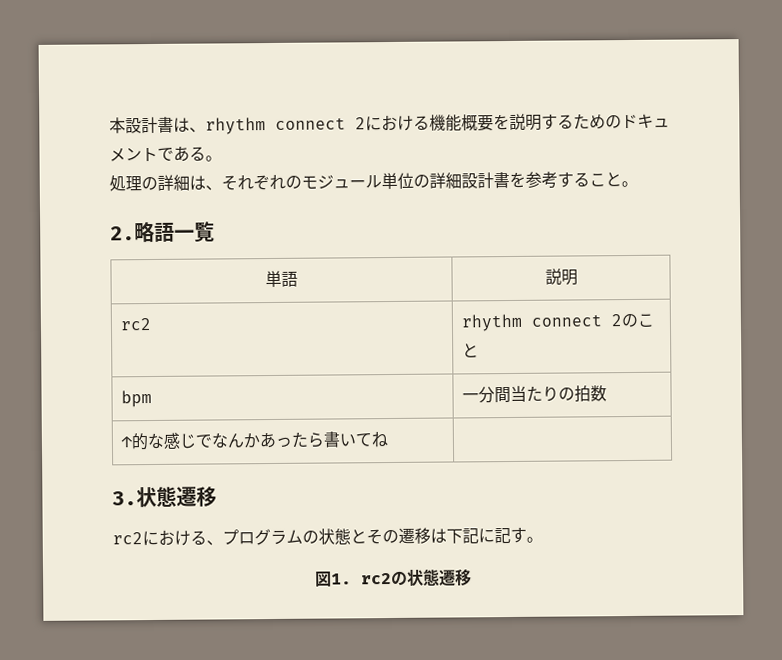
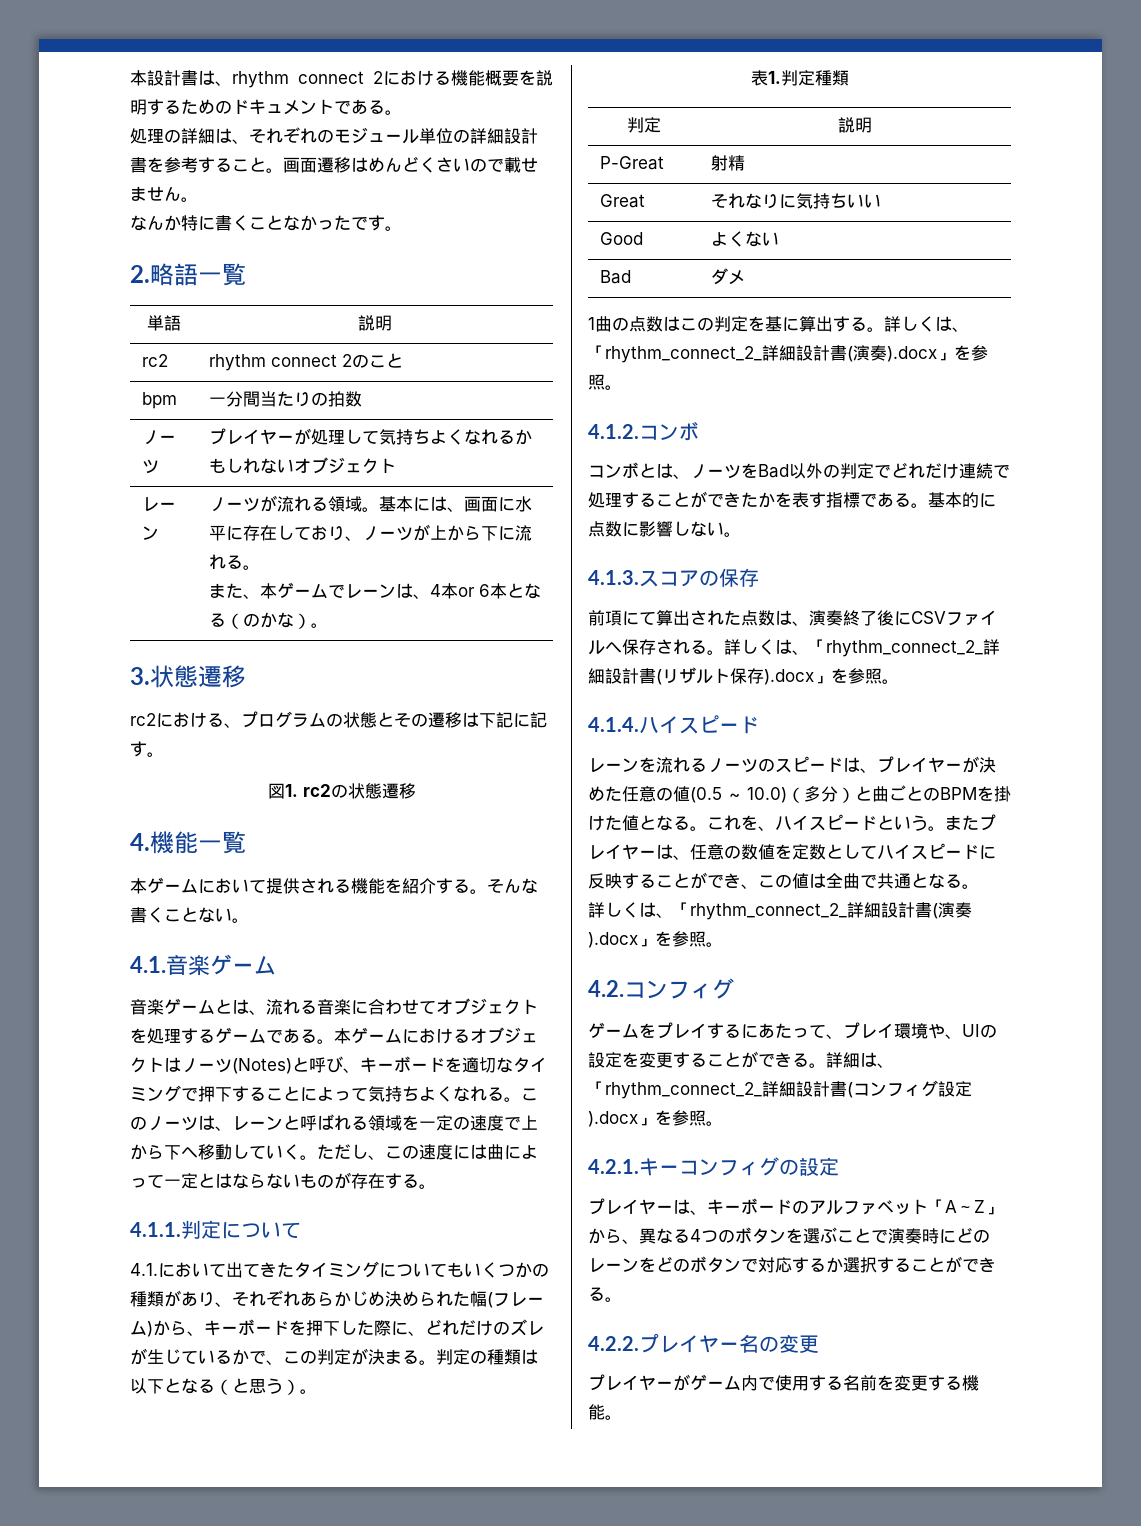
(638, 184) none -> [283,156,538,173] [130,186,198,202] [130,215,402,231] 画面遷移はめんどくさいので載せません。 // なんか特に書くことなかったです。
[120,431,389,451] ↑的な感じでなんかあったら書いてね | -> [141,430,176,445] [141,459,159,474] [208,428,532,445] [208,457,396,474] [141,497,176,512] [141,526,159,540] [208,495,532,512] [208,524,532,541] [208,554,260,570] [208,582,541,599] [208,612,328,629] ノーツ | プレイヤーが処理して気持ちよくなれるかもしれないオブジェクト // レーン | ノーツが流れる領域。基本には、画面に水平に存在しており、ノーツが上から下に流れる。 // また、本ゲームでレーンは、4本or 6本となる（のかな）。
(472, 578) none -> [130,831,246,854] [130,877,538,894] [130,907,249,923] [130,954,276,976] [130,998,538,1015] [130,1027,538,1044] [130,1056,547,1074] [130,1085,538,1102] [130,1114,538,1131] [130,1144,538,1160] [130,1172,436,1189] [130,1220,301,1239] [130,1261,549,1278] [130,1290,544,1308] [130,1319,544,1337] [130,1348,538,1365] [130,1378,317,1395] [750,70,849,86] [627,117,661,133] [838,117,872,133] [599,156,664,170] [710,155,745,171] [599,194,645,208] [710,193,881,209] [599,232,643,245] [710,231,779,247] [599,270,631,284] [710,268,745,285] [588,316,969,332] [588,345,988,363] [588,374,622,390] [588,421,699,441] [588,462,1010,479] [588,491,996,508] [588,521,741,537] [588,568,759,587] [588,610,997,626] [588,639,1000,657] [588,667,899,685] [588,715,759,734] [588,756,996,773] [588,785,1011,803] [588,814,996,831] [588,843,996,860] [588,872,979,889] [588,902,972,920] [588,931,723,948] [588,978,734,999] [588,1022,997,1039] [588,1051,894,1068] [588,1080,972,1099] [588,1110,723,1127] [588,1157,839,1176] [588,1198,1002,1215] [588,1227,990,1244] [588,1256,996,1273] [588,1287,622,1302] [588,1333,819,1353] [588,1374,979,1391] [588,1404,622,1420] // 4.機能一覧 // 本ゲームにおいて提供される機能を紹介する。そんな書くことない。 // 4.1.音楽ゲーム // 音楽ゲームとは、流れる音楽に合わせてオブジェクトを処理するゲームである。本ゲームにおけるオブジェクトはノーツ(Notes)と呼び、キーボードを適切なタイミングで押下することによって気持ちよくなれる。このノーツは、レーンと呼ばれる領域を一定の速度で上から下へ移動していく。ただし、この速度には曲によって一定とはならないものが存在する。 // 4.1.1.判定について // 4.1.において出てきたタイミングについてもいくつかの種類があり、それぞれあらかじめ決められた幅(フレーム)から、キーボードを押下した際に、どれだけのズレが生じているかで、この判定が決まる。判定の種類は以下となる（と思う）。 // 表1.判定種類 // 判定 | 説明 // P-Great | 射精 // Great | それなりに気持ちいい // Good | よくない // Bad | ダメ // 1曲の点数はこの判定を基に算出する。詳しくは、「rhythm_connect_2_詳細設計書(演奏).docx」を参照。 // 4.1.2.コンボ // コンボとは、ノーツをBad以外の判定でどれだけ連続で処理することができたかを表す指標である。基本的に点数に影響しない。 // 4.1.3.スコアの保存 // 前項にて算出された点数は、演奏終了後にCSVファイルへ保存される。詳しくは、「rhythm_connect_2_詳細設計書(リザルト保存).docx」を参照。 // 4.1.4.ハイスピード // レーンを流れるノーツのスピードは、プレイヤーが決めた任意の値(0.5 ~ 10.0)（多分）と曲ごとのBPMを掛けた値となる。これを、ハイスピードという。またプレイヤーは、任意の数値を定数としてハイスピードに反映することができ、この値は全曲で共通となる。 // 詳しくは、「rhythm_connect_2_詳細設計書(演奏).docx」を参照。 // 4.2.コンフィグ // ゲームをプレイするにあたって、プレイ環境や、UIの設定を変更することができる。詳細は、「rhythm_connect_2_詳細設計書(コンフィグ設定).docx」を参照。 // 4.2.1.キーコンフィグの設定 // プレイヤーは、キーボードのアルファベット「A～Z」から、異なる4つのボタンを選ぶことで演奏時にどのレーンをどのボタンで対応するか選択することができる。 // 4.2.2.プレイヤー名の変更 // プレイヤーがゲーム内で使用する名前を変更する機能。

